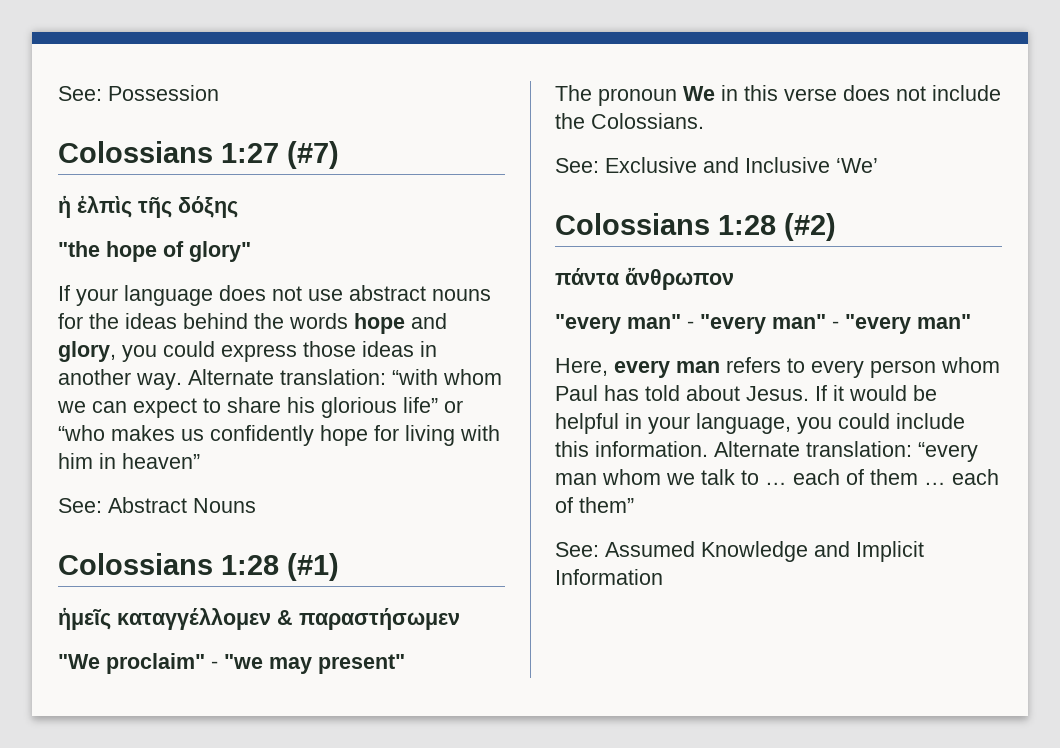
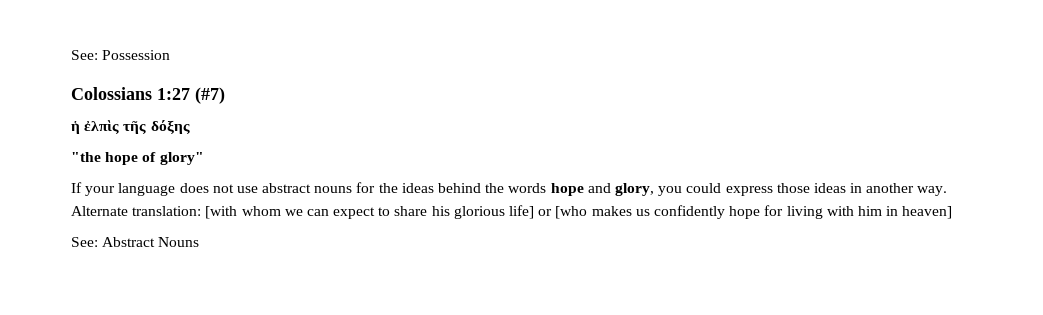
[392,369,438,385] “with -> [205,206,238,219] [with
[403,397,463,413] [58,425,105,441] life” or “who -> [509,205,588,219] life] or [who
[122,453,200,469] heaven” -> [902,206,953,219] heaven]
[58,553,339,581] [58,607,460,630] [58,653,405,674] [555,85,1001,106] [555,113,704,129] [555,157,878,173] [555,213,836,241] [555,267,734,290] [555,314,971,334] [555,357,1000,378] [555,385,937,401] [555,413,965,434] [555,441,978,462] [555,469,999,485] [555,497,634,513] [555,541,924,562] [555,569,663,585] // Colossians 1:28 (#1) // ἡμεῖς καταγγέλλομεν & παραστήσωμεν // "We proclaim" - "we may present" // The pronoun We in this verse does not include the Colossians. // See: Exclusive and Inclusive ‘We’ // Colossians 1:28 (#2) // πάντα ἄνθρωπον // "every man" - "every man" - "every man" // Here, every man refers to every person whom Paul has told about Jesus. If it would be helpful in your language, you could include this information. Alternate translation: “every man whom we talk to … each of them … each of them” // See: Assumed Knowledge and Implicit Information -> (200, 242) none

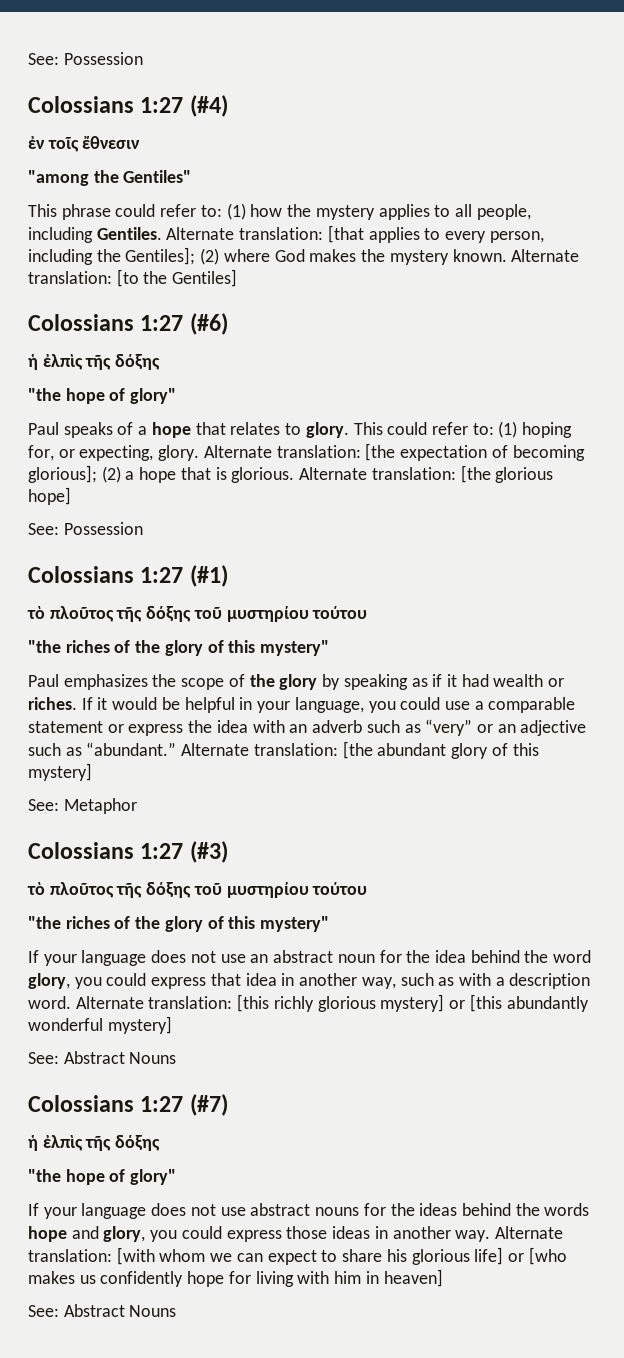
[71,50,171,60] See: Possession -> [28,52,143,65] [28,95,228,117] [28,136,141,152] [28,170,192,186] [28,203,531,220] [28,225,544,243] [28,247,580,265] [28,269,238,287] [28,313,228,335] [28,354,161,370] [28,388,177,404] [28,421,573,438] [28,443,585,461] [28,465,554,483] [28,487,71,505] [28,522,143,535] [28,565,228,587] [27,606,368,622] [28,640,330,656] [28,674,565,690] [28,697,576,713] [28,719,587,736] [28,741,539,759] [28,763,92,781] [28,798,137,814] [28,841,228,863] [27,882,368,898] [28,916,330,932] [28,950,592,966] [28,973,591,989] [28,994,589,1012] [28,1016,172,1034] [28,1051,177,1064] See: Possession // Colossians 1:27 (#4) // ἐν τοῖς ἔθνεσιν // "among the Gentiles" // This phrase could refer to: (1) how the mystery applies to all people, including Gentiles. Alternate translation: [that applies to every person, including the Gentiles]; (2) where God makes the mystery known. Alternate translation: [to the Gentiles] // Colossians 1:27 (#6) // ἡ ἐλπὶς τῆς δόξης // "the hope of glory" // Paul speaks of a hope that relates to glory. This could refer to: (1) hoping for, or expecting, glory. Alternate translation: [the expectation of becoming glorious]; (2) a hope that is glorious. Alternate translation: [the glorious hope] // See: Possession // Colossians 1:27 (#1) // τὸ πλοῦτος τῆς δόξης τοῦ μυστηρίου τούτου // "the riches of the glory of this mystery" // Paul emphasizes the scope of the glory by speaking as if it had wealth or riches. If it would be helpful in your language, you could use a comparable statement or express the idea with an adverb such as “very” or an adjective such as “abundant.” Alternate translation: [the abundant glory of this mystery] // See: Metaphor // Colossians 1:27 (#3) // τὸ πλοῦτος τῆς δόξης τοῦ μυστηρίου τούτου // "the riches of the glory of this mystery" // If your language does not use an abstract noun for the idea behind the word glory, you could express that idea in another way, such as with a description word. Alternate translation: [this richly glorious mystery] or [this abundantly wonderful mystery] // See: Abstract Nouns

